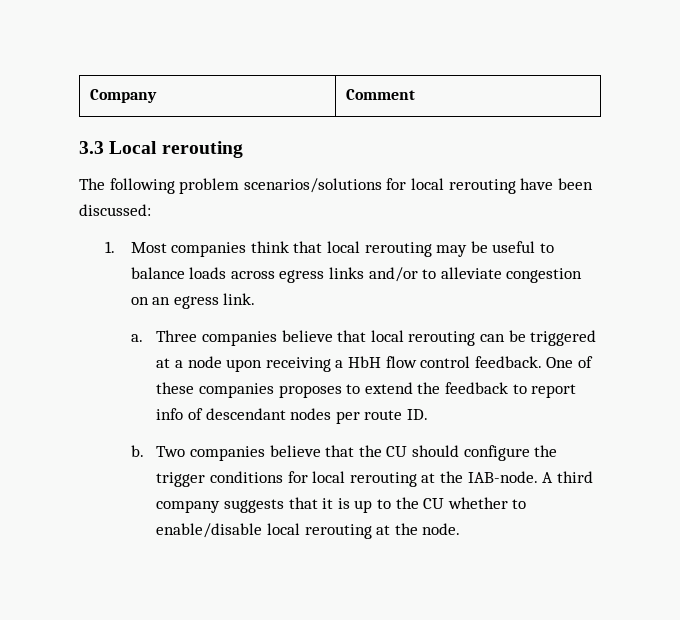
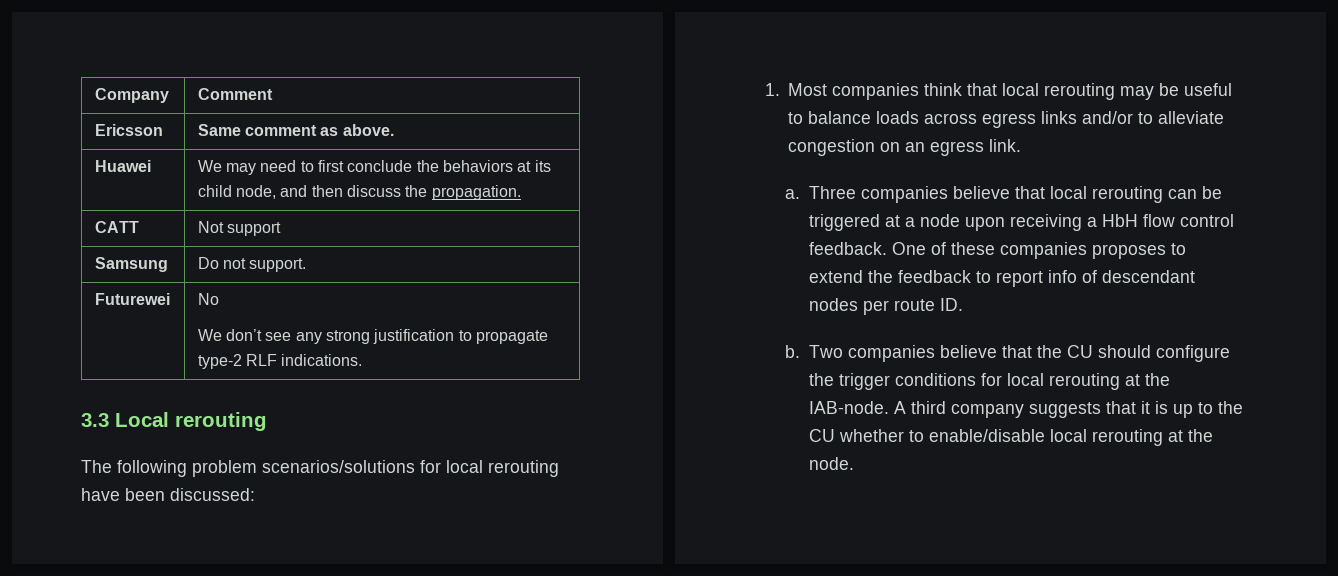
(416, 94) none -> [94,124,163,136] [197,124,394,136] [94,160,151,172] [197,160,551,175] [197,185,521,200] [94,221,139,233] [197,221,282,236] [94,257,168,272] [197,257,307,272] [94,293,170,305] [197,293,219,305] [197,329,549,344] [197,354,363,369] // Ericsson | Same comment as above. // Huawei | We may need to first conclude the behaviors at its child node, and then discuss the propagation. // CATT | Not support // Samsung | Do not support. // Futurewei | No // We don’t see any strong justification to propagate type-2 RLF indications.

